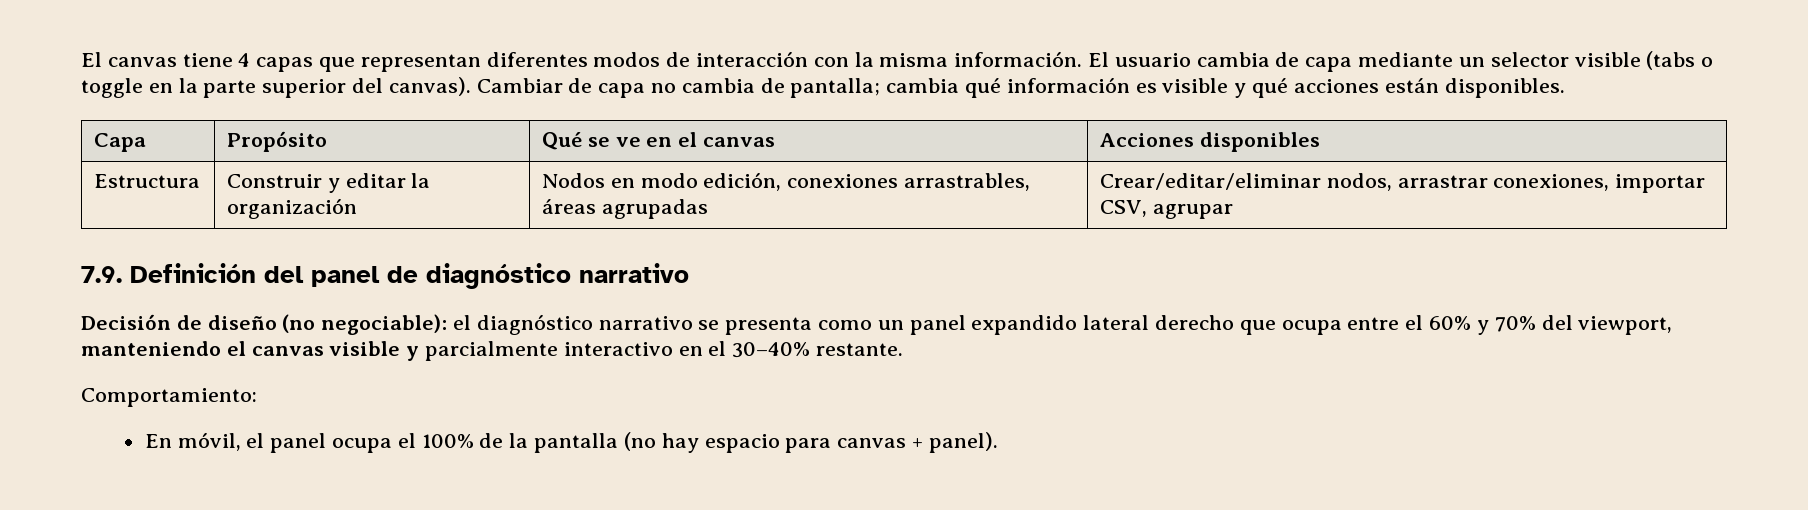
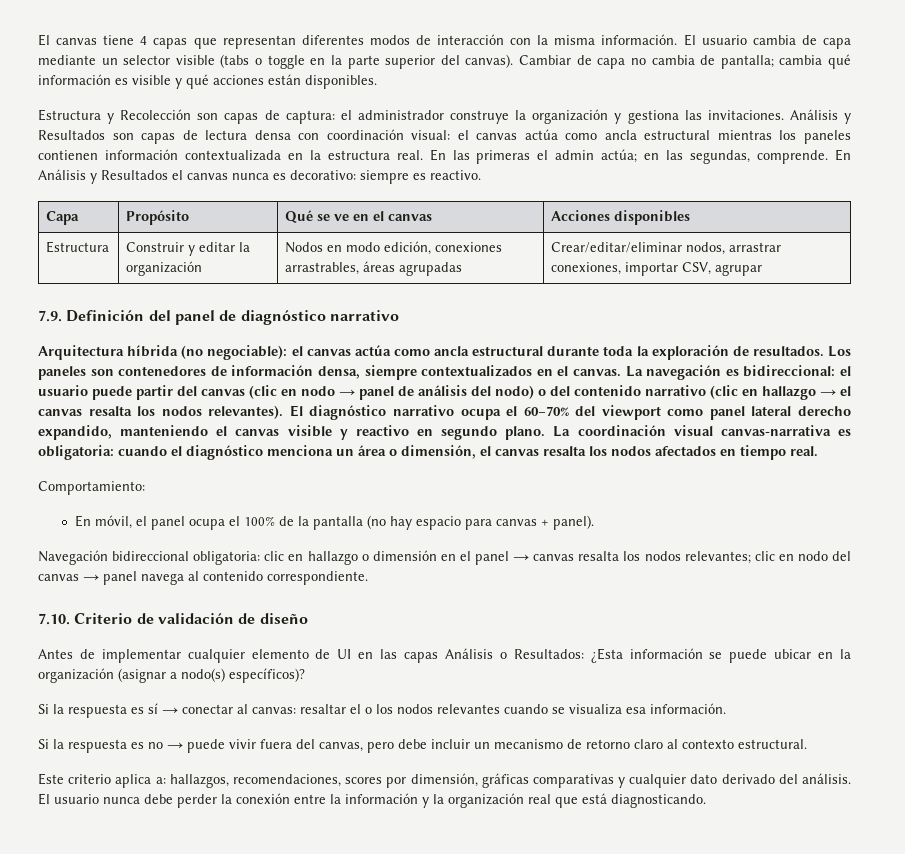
(1565, 88) none -> [38,109,852,124] [38,129,851,144] [38,149,852,164] [38,169,481,184] // Estructura y Recolección son capas de captura: el administrador construye la organización y gestiona las invitaciones. Análisis y Resultados son capas de lectura densa con coordinación visual: el canvas actúa como ancla estructural mientras los paneles contienen información contextualizada en la estructura real. En las primeras el admin actúa; en las segundas, comprende. En Análisis y Resultados el canvas nunca es decorativo: siempre es reactivo.
[81,314,1673,335] Decisión de diseño (no negociable): el diagnóstico narrativo se presenta como un panel expandido lateral derecho que ocupa entre el 60% y 70% del viewport, -> [38,345,851,360] [38,365,852,380] [38,385,851,400] [38,405,851,420] [38,425,112,440] Arquitectura híbrida (no negociable): el canvas actúa como ancla estructural durante toda la exploración de resultados. Los paneles son contenedores de información densa, siempre contextualizados en el canvas. La navegación es bidireccional: el usuario puede partir del canvas (clic en nodo → panel de análisis del nodo) o del contenido narrativo (clic en hallazgo → el canvas resalta los nodos relevantes). El diagnóstico narrativo ocupa el 60–70% del viewport como panel lateral derecho expandido,
[425,341,904,361] parcialmente interactivo en el 30–40% restante. -> [355,425,851,440] [38,445,818,460] reactivo en segundo plano. La coordinación visual canvas-narrativa es obligatoria: cuando el diagnóstico menciona un área o dimensión, el canvas resalta los nodos afectados en tiempo real.
(998, 442) none -> [38,550,852,565] [38,571,368,585] [38,613,308,625] [38,648,852,663] [38,668,305,683] [38,703,726,718] [38,739,807,753] [38,773,851,788] [38,793,706,808] // Navegación bidireccional obligatoria: clic en hallazgo o dimensión en el panel → canvas resalta los nodos relevantes; clic en nodo del canvas → panel navega al contenido correspondiente. // 7.10. Criterio de validación de diseño // Antes de implementar cualquier elemento de UI en las capas Análisis o Resultados: ¿Esta información se puede ubicar en la organización (asignar a nodo(s) específicos)? // Si la respuesta es sí → conectar al canvas: resaltar el o los nodos relevantes cuando se visualiza esa información. // Si la respuesta es no → puede vivir fuera del canvas, pero debe incluir un mecanismo de retorno claro al contexto estructural. // Este criterio aplica a: hallazgos, recomendaciones, scores por dimensión, gráficas comparativas y cualquier dato derivado del análisis. El usuario nunca debe perder la conexión entre la información y la organización real que está diagnosticando.

